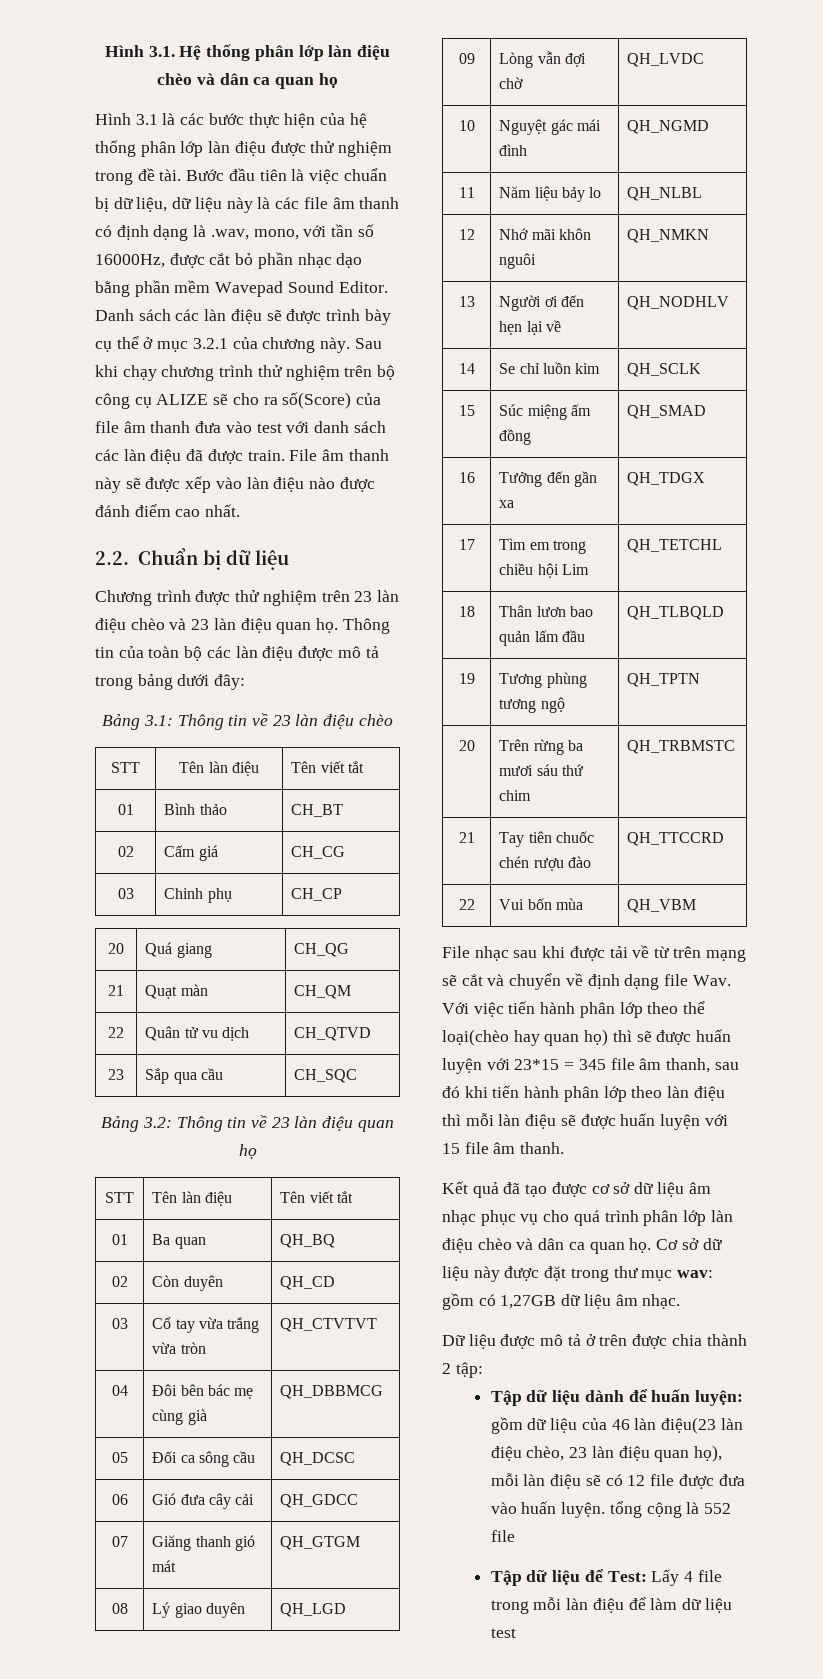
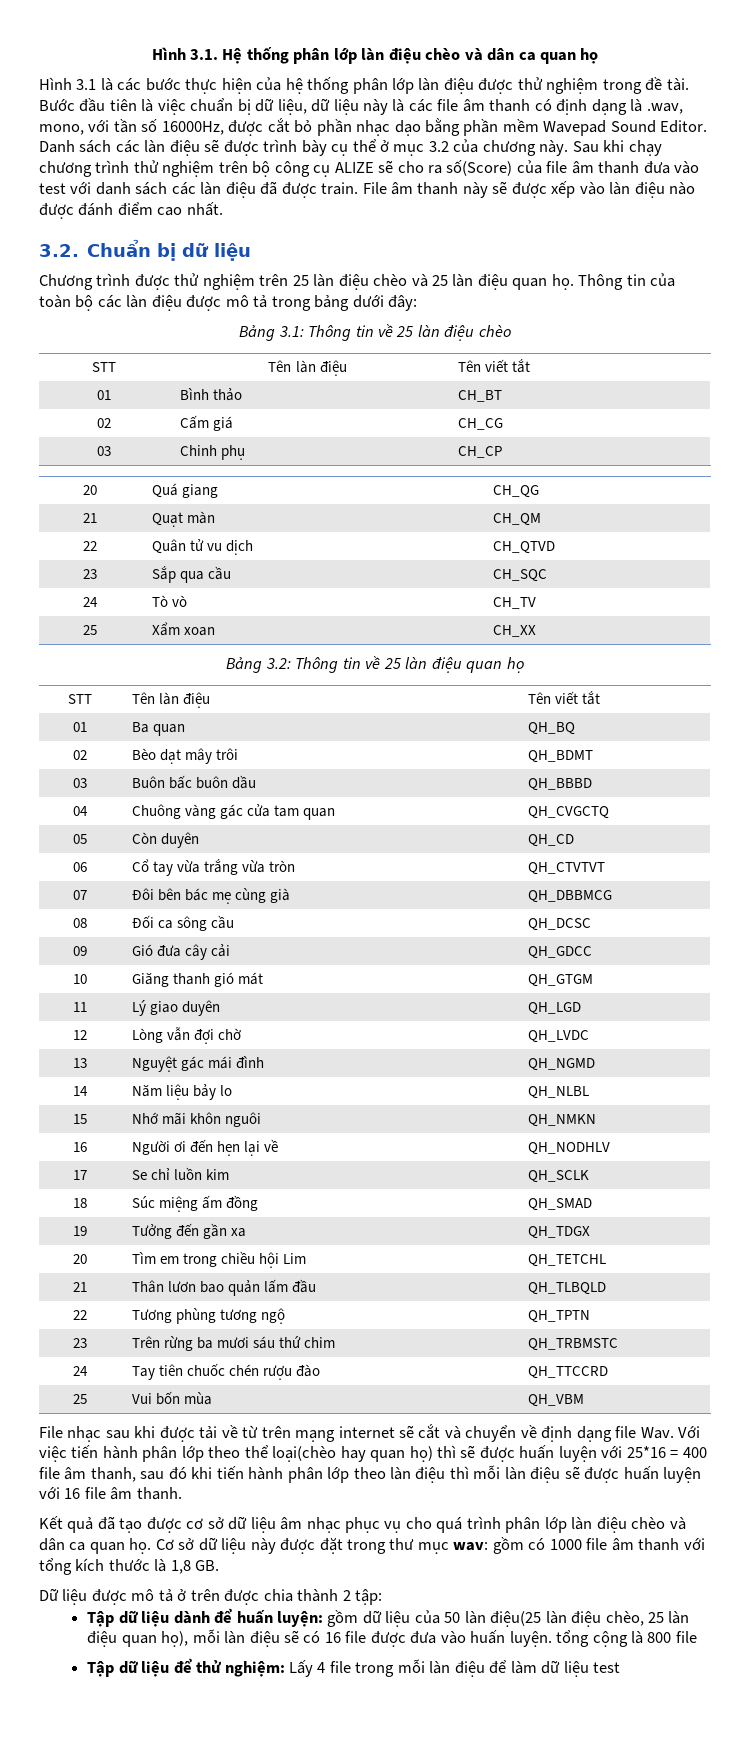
[192,338,228,349] 3.2.1 -> [428,141,449,152] 3.2
[95,551,129,565] 2.2. -> [39,244,79,257] 3.2.
[354,590,400,602] [95,618,210,633] 23 làn điệu chèo và 23 -> [292,274,449,290] 25 làn điệu chèo và 25
[272,715,291,726] 23 -> [396,326,414,337] 25
(358, 1076) none -> [83,597,98,607] [151,595,187,607] [492,597,536,609] [83,625,97,635] [151,622,215,636] [492,625,536,637] // 24 | Tò vò | CH_TV // 25 | Xẩm xoan | CH_XX
[271,1117,290,1128] 23 -> [383,658,401,669] 25
(128, 1281) none -> [131,748,238,764] [527,750,593,763] [73,778,87,788] [131,775,256,789] [527,778,592,791] [73,806,88,816] [131,804,336,820] [527,806,609,819] [73,834,87,844] | Bèo dạt mây trôi | QH_BDMT // 03 | Buôn bấc buôn dầu | QH_BBBD // 04 | Chuông vàng gác cửa tam quan | QH_CVGCTQ // 05
[111,1318,128,1329] 03 -> [73,862,87,872] 06
[111,1385,128,1396] 04 -> [73,890,87,900] 07
[111,1452,128,1463] 05 -> [73,918,87,928] 08
[111,1494,128,1505] 06 -> [73,946,87,956] 09
[111,1536,128,1547] 07 -> [73,974,87,984] 10
[111,1603,128,1614] 08 -> [73,1002,87,1012] 11
[458,53,475,64] 09 -> [73,1030,87,1040] 12
[458,120,475,131] 10 -> [73,1058,87,1068] 13
[458,187,475,198] 11 -> [73,1086,88,1096] 14
[458,229,475,240] 12 -> [73,1114,87,1124] 15
[458,296,475,307] 13 -> [73,1142,87,1152] 16
[458,363,475,374] 14 -> [73,1170,87,1180] 17
[458,405,475,416] 15 -> [73,1198,87,1208] 18
[458,472,475,483] 16 -> [73,1226,87,1236] 19
[458,539,475,550] 17 -> [73,1254,87,1264] 20
[458,606,475,617] 18 -> [73,1282,87,1292] 21
[458,673,475,684] 19 -> [73,1310,87,1320] 22
[458,740,475,751] 20 -> [73,1338,87,1348] 23
[458,832,475,843] 21 -> [73,1366,88,1376] 24
[458,899,475,910] 22 -> [73,1394,87,1404] 25
(746, 955) none -> [338,1426,395,1438] internet
[514,1059,606,1070] 23*15 = 345 -> [626,1446,707,1458] 25*16 = 400
[442,1143,460,1154] 15 -> [64,1488,81,1499] 16
[500,1294,681,1309] 1,27GB dữ liệu âm nhạc. -> [549,1538,705,1551] [39,1558,220,1575] 1000 file âm thanh với tổng kích thước là 1,8 GB.
[611,1417,717,1434] 46 làn điệu(23 -> [444,1611,542,1627] 50 làn điệu(25
[569,1447,588,1458] 23 -> [647,1612,664,1623] 25
[627,1475,646,1486] 12 -> [324,1632,341,1643] 16
[704,1503,732,1514] 552 -> [647,1632,672,1643] 800
[607,1571,647,1582] Test: -> [196,1660,285,1677] thử nghiệm:

